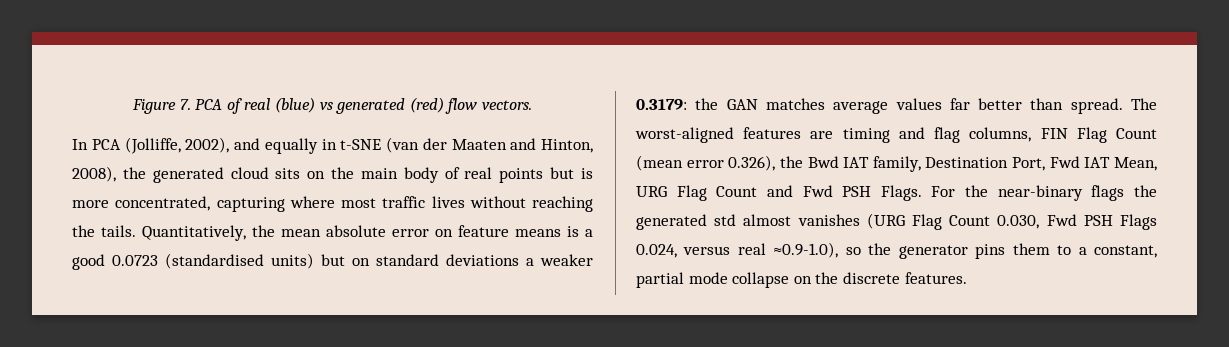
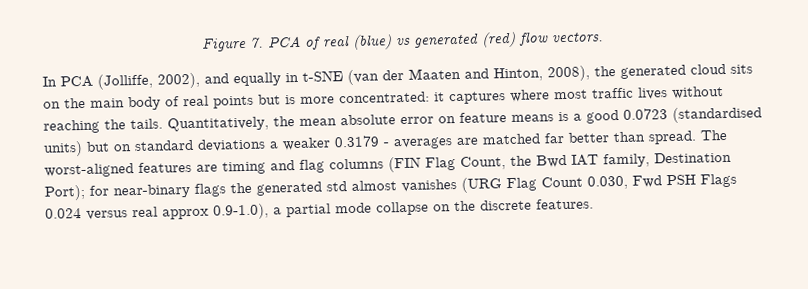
[115,196,285,212] concentrated, capturing -> [339,91,506,105] concentrated: it captures
[636,98,942,114] 0.3179: the GAN matches average values -> [334,133,541,150] 0.3179 - averages are matched
[969,127,1157,143] [636,155,776,171] columns, FIN Flag Count (mean error 0.326), -> [329,156,506,173] columns (FIN Flag Count,
[1012,156,1157,171] [636,185,989,201] Port, Fwd IAT Mean, URG Flag Count and Fwd PSH Flags. For the -> [44,184,109,201] Port); for
[636,244,677,258] 0.024, -> [45,208,82,219] 0.024
[773,242,1157,259] ≈0.9-1.0), so the generator pins them to a constant, -> [162,203,282,220] approx 0.9-1.0), a

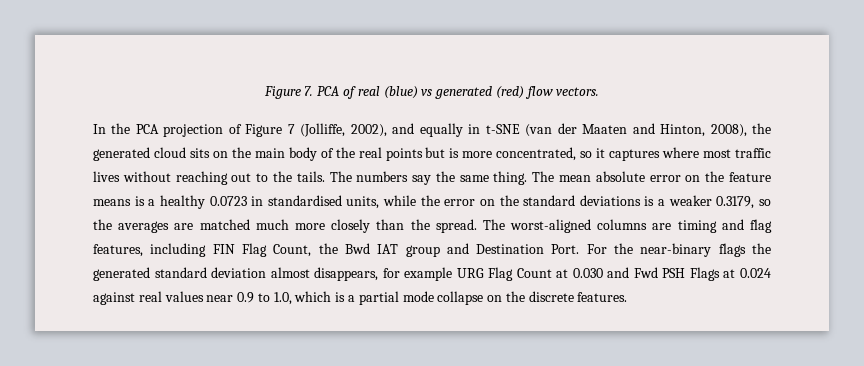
[60,75,93,88] PCA -> [111,123,295,137] the PCA projection of Figure 7
(180, 101) none -> [335,147,355,158] the
[339,91,430,104] concentrated: -> [496,147,593,161] concentrated, so
[104,116,295,132] the tails. Quantitatively, the -> [231,171,555,185] out to the tails. The numbers say the same thing. The
(456, 120) none -> [705,171,725,182] the
[586,106,762,124] [43,141,132,157] good 0.0723 (standardised units) but on -> [159,195,519,209] healthy 0.0723 in standardised units, while the error on the
(266, 145) none -> [644,196,655,206] is
[334,131,645,150] 0.3179 - averages are matched far better than -> [716,196,772,209] [93,219,430,233] 0.3179, so the averages are matched much more closely than the
[138,161,192,173] features -> [597,219,648,230] columns
[329,156,421,173] columns (FIN -> [93,243,235,257] features, including FIN
[603,151,732,168] [44,173,737,201] [45,203,269,220] family, Destination Port); for near-binary flags the generated std almost vanishes (URG Flag Count 0.030, Fwd PSH Flags 0.024 versus real approx 0.9-1.0), -> [405,243,771,257] [93,267,771,281] [93,291,346,305] group and Destination Port. For the near-binary flags the generated standard deviation almost disappears, for example URG Flag Count at 0.030 and Fwd PSH Flags at 0.024 against real values near 0.9 to 1.0, which is

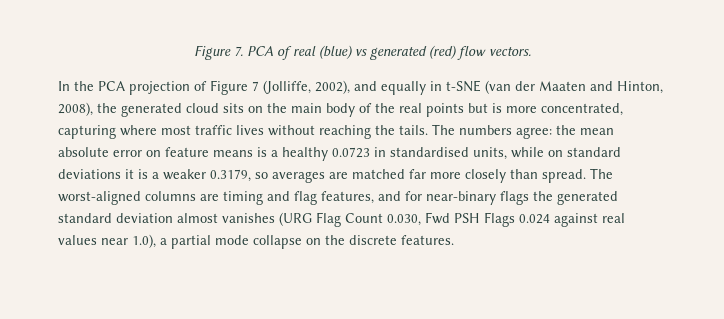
[580,148,661,161] so it captures -> [58,125,116,139] capturing
[231,173,269,182] out to -> (371, 132) none
[412,171,555,185] say the same thing. The -> [516,125,576,139] agree: the
[705,171,725,182] the -> (161, 153) none
[420,195,519,206] the error on the -> [548,150,563,157] on
(641, 200) none -> [125,169,134,179] it
[93,219,112,230] the -> (268, 175) none
[255,219,289,230] much -> [409,169,426,179] far
[410,219,430,230] the -> (538, 174) none
[150,243,634,257] including FIN Flag Count, the Bwd IAT group and Destination Port. For the -> [378,191,422,201] and for
[314,267,630,281] disappears, for example URG Flag Count at 0.030 and -> [222,212,421,227] vanishes (URG Flag Count 0.030,
[723,269,736,278] at -> (515, 219) none
[237,291,346,305] 0.9 to 1.0, which is -> [132,234,156,248] 1.0),

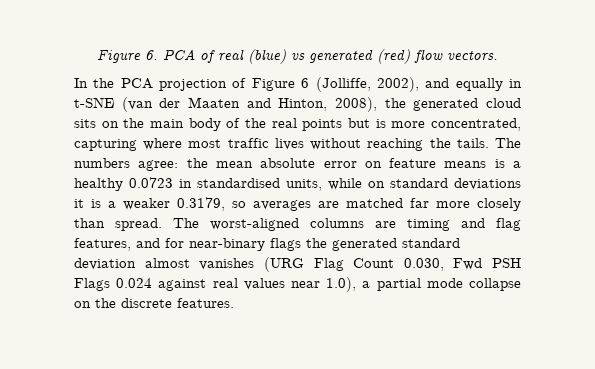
[193,45,243,60] Figure 7. -> [97,49,158,63] Figure 6.
[252,81,259,91] 7 -> [301,78,310,88] 6

